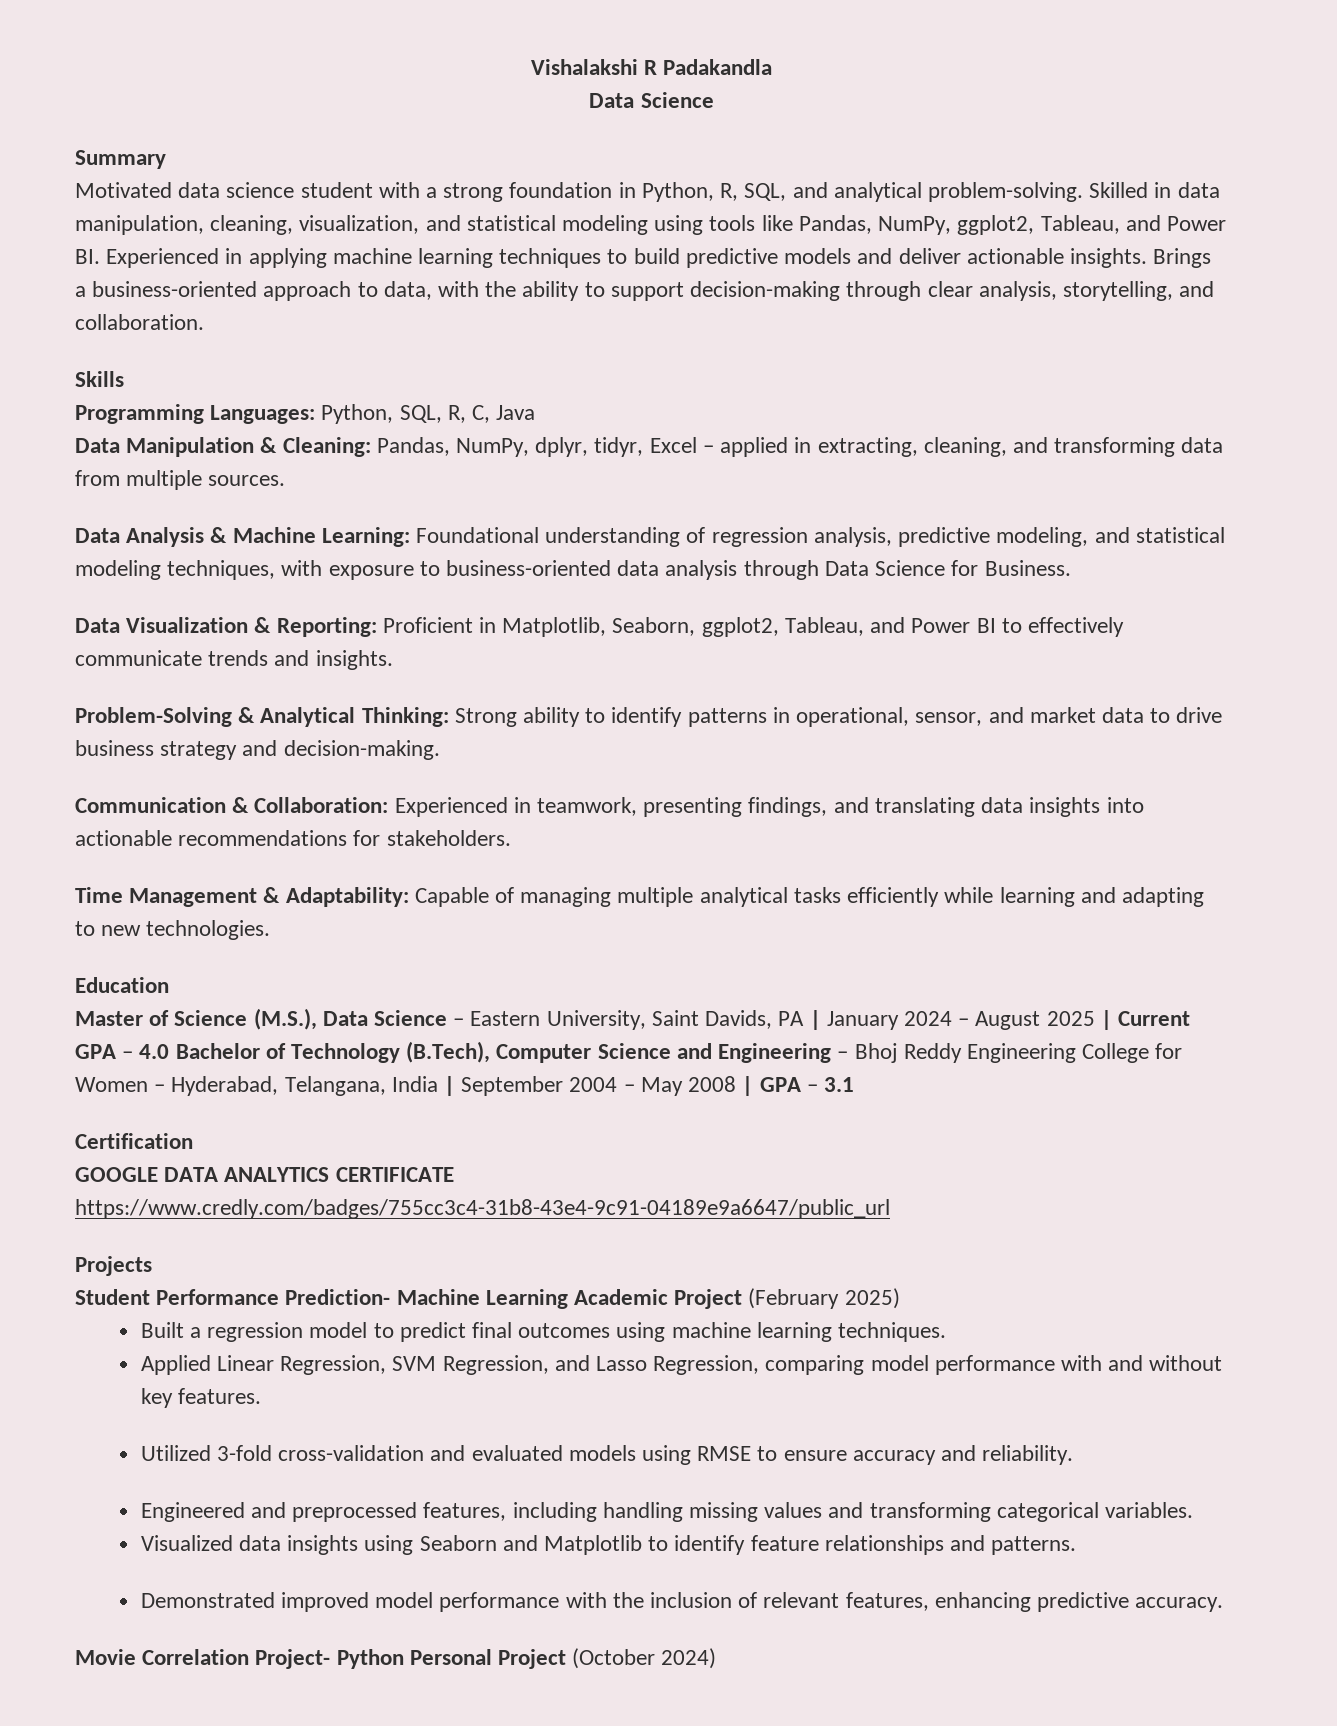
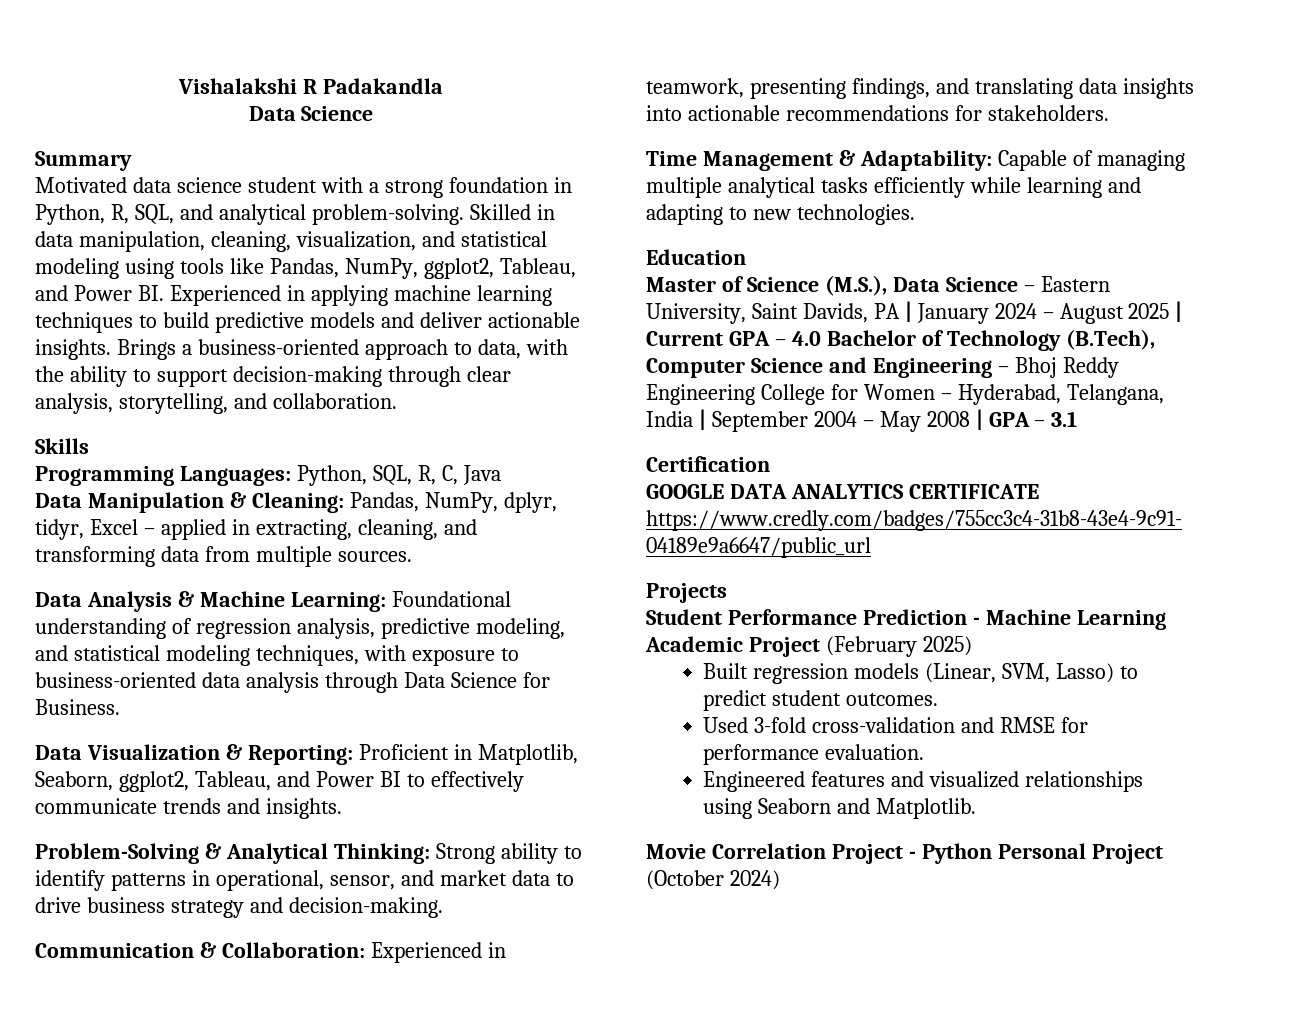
[285,1289,391,1305] Prediction- -> [862,609,980,625] Prediction -
[189,1322,947,1342] [140,1355,1223,1375] [140,1388,261,1408] [140,1445,1074,1465] [140,1502,1194,1522] [140,1535,1077,1555] [140,1592,1224,1612] a regression model to predict final outcomes using machine learning techniques. // Applied Linear Regression, SVM Regression, and Lasso Regression, comparing model performance with and without key features. // Utilized 3-fold cross-validation and evaluated models using RMSE to ensure accuracy and reliability. // Engineered and preprocessed features, including handling missing values and transforming categorical variables. // Visualized data insights using Seaborn and Matplotlib to identify feature relationships and patterns. // Demonstrated improved model performance with the inclusion of relevant features, enhancing predictive accuracy. -> [753,663,1138,684] [703,690,939,711] [703,717,1089,733] [703,744,925,765] [703,771,1144,792] [703,798,977,819] regression models (Linear, SVM, Lasso) to predict student outcomes. // Used 3-fold cross-validation and RMSE for performance evaluation. // Engineered features and visualized relationships using Seaborn and Matplotlib.
[255,1649,331,1669] Project- -> [831,844,916,864] Project -

